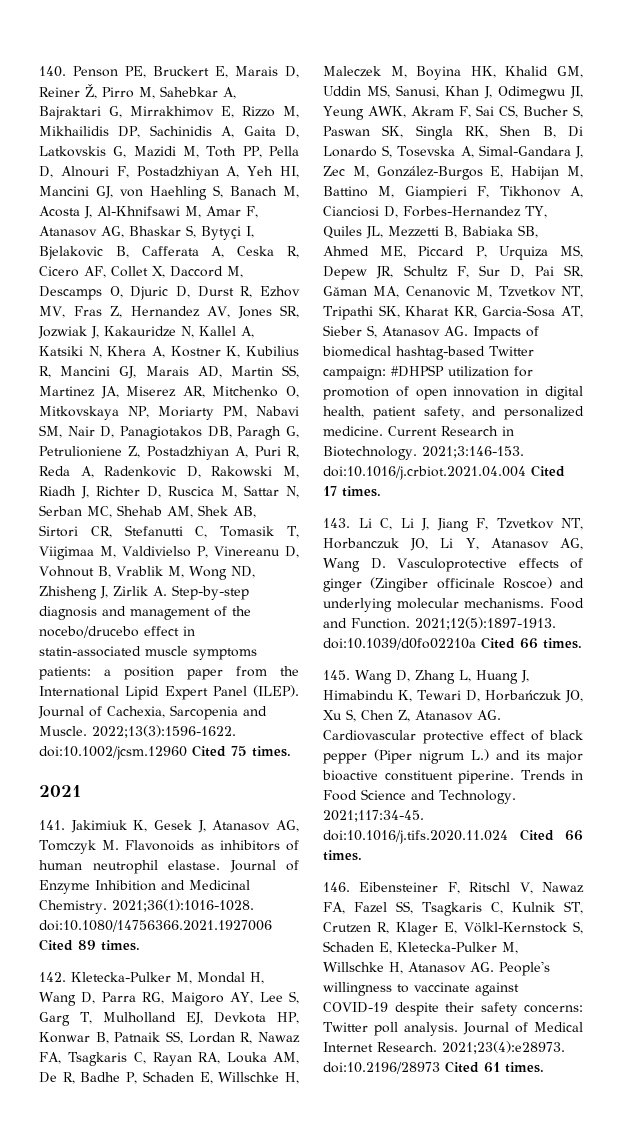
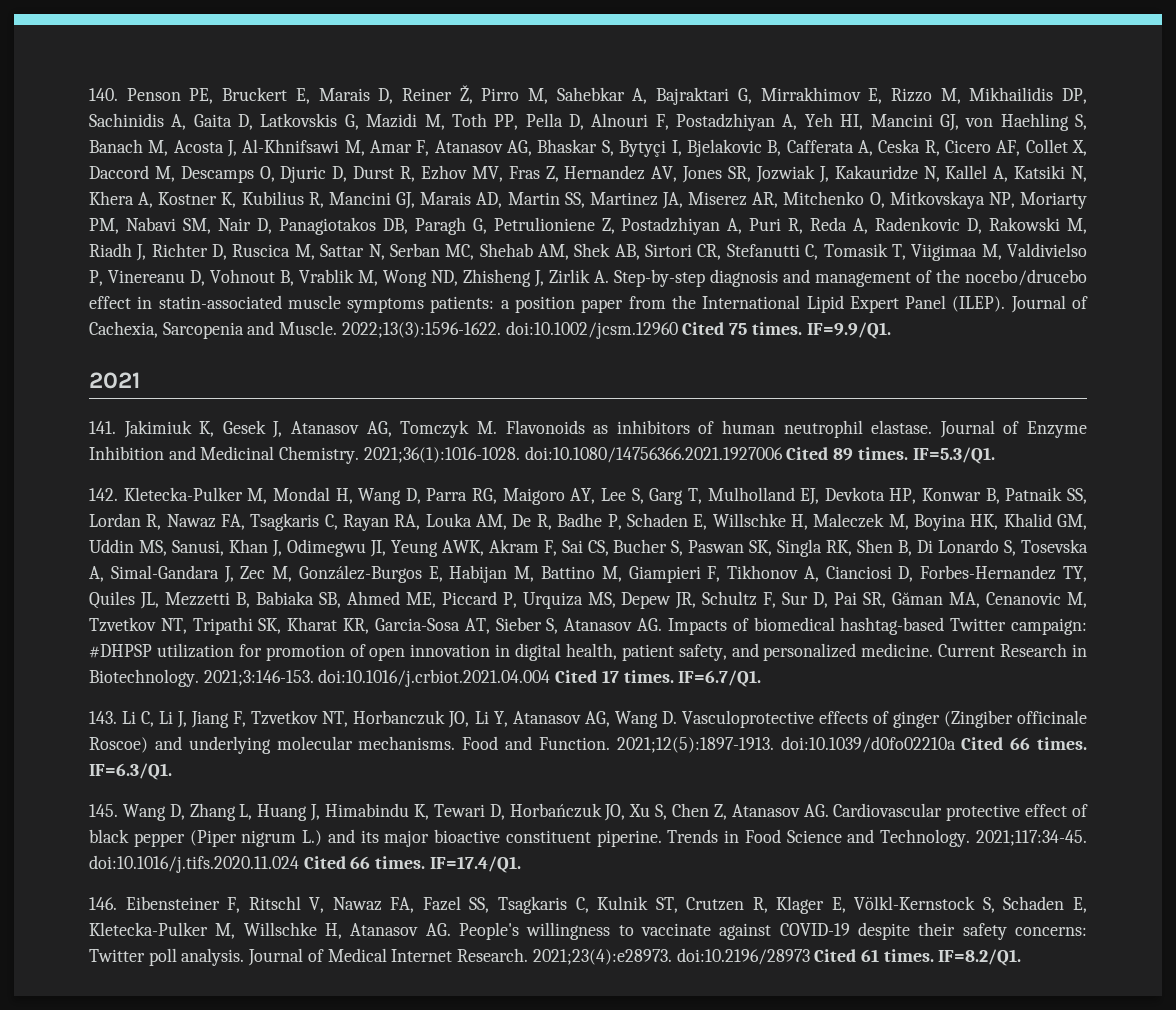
(291, 751) none -> [806,322,891,339] IF=9.9/Q1.
(140, 945) none -> [912,447,995,464] IF=5.3/Q1.
(381, 491) none -> [678,670,762,687] IF=6.7/Q1.
(582, 643) none -> [89,763,172,780] IF=6.3/Q1.
(362, 855) none -> [429,856,521,873] IF=17.4/Q1.
(544, 1067) none -> [938,949,1022,966] IF=8.2/Q1.

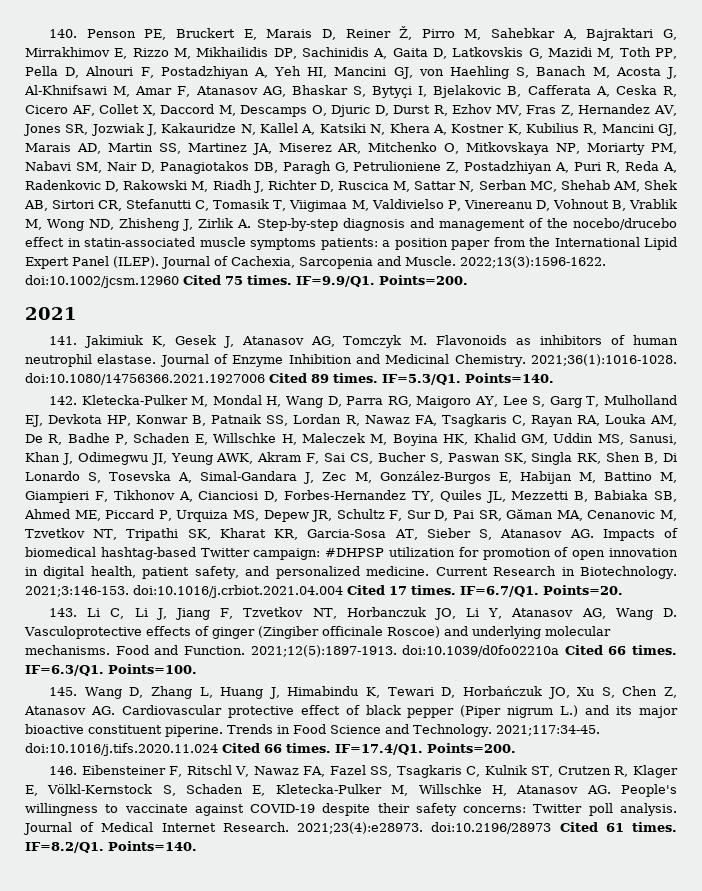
(891, 330) none -> [379,275,468,285] Points=200.
(995, 455) none -> [465,373,554,383] Points=140.
(762, 678) none -> [543,585,623,595] Points=20.
(172, 771) none -> [108,664,197,674] Points=100.
(521, 864) none -> [427,743,516,753] Points=200.
(1022, 957) none -> [108,841,197,851] Points=140.

